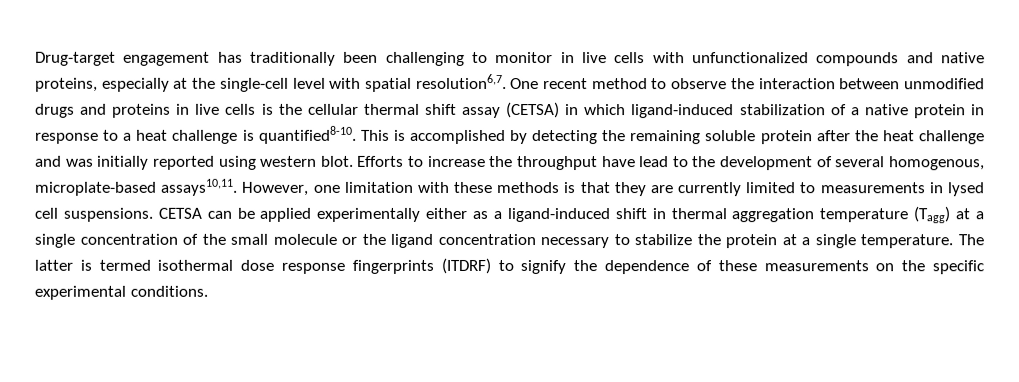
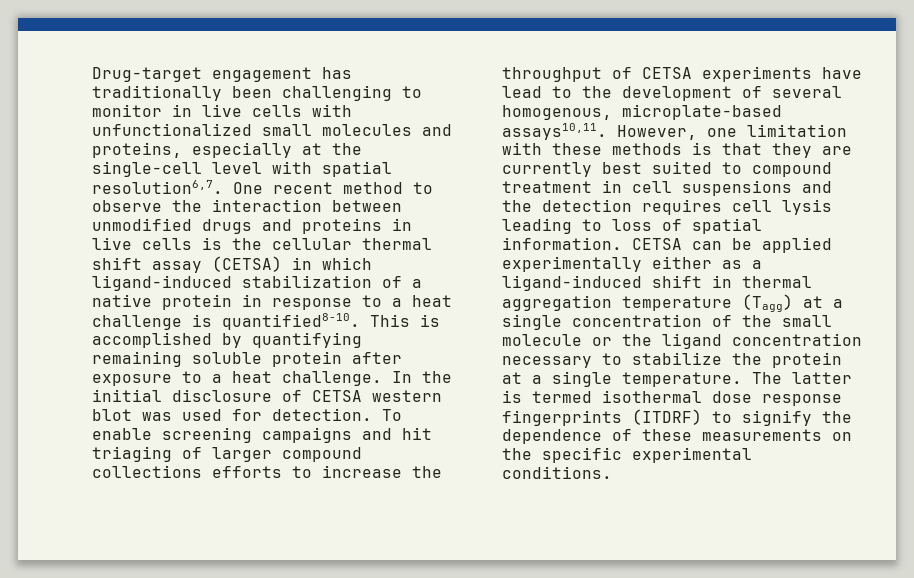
[816,52,986,67] compounds and native -> [262,124,452,136] small molecules and
[532,130,627,145] detecting the -> [252,332,362,348] quantifying
[854,130,985,145] [35,155,405,170] the heat challenge and was initially reported using western blot. Efforts -> [92,371,452,386] [92,389,442,402] [92,408,402,421] [92,427,432,443] [92,446,362,462] [92,465,282,478] exposure to a heat challenge. In the initial disclosure of CETSA western blot was used for detection. To enable screening campaigns and hit triaging of larger compound collections efforts
(598, 163) none -> [612,66,812,82] of CETSA experiments
[745,182,985,197] [34,207,153,222] limited to measurements in lysed cell suspensions. -> [602,161,832,177] [502,180,832,196] [502,199,832,215] [502,218,762,234] [502,237,622,250] best suited to compound treatment in cell suspensions and the detection requires cell lysis leading to loss of spatial information.

